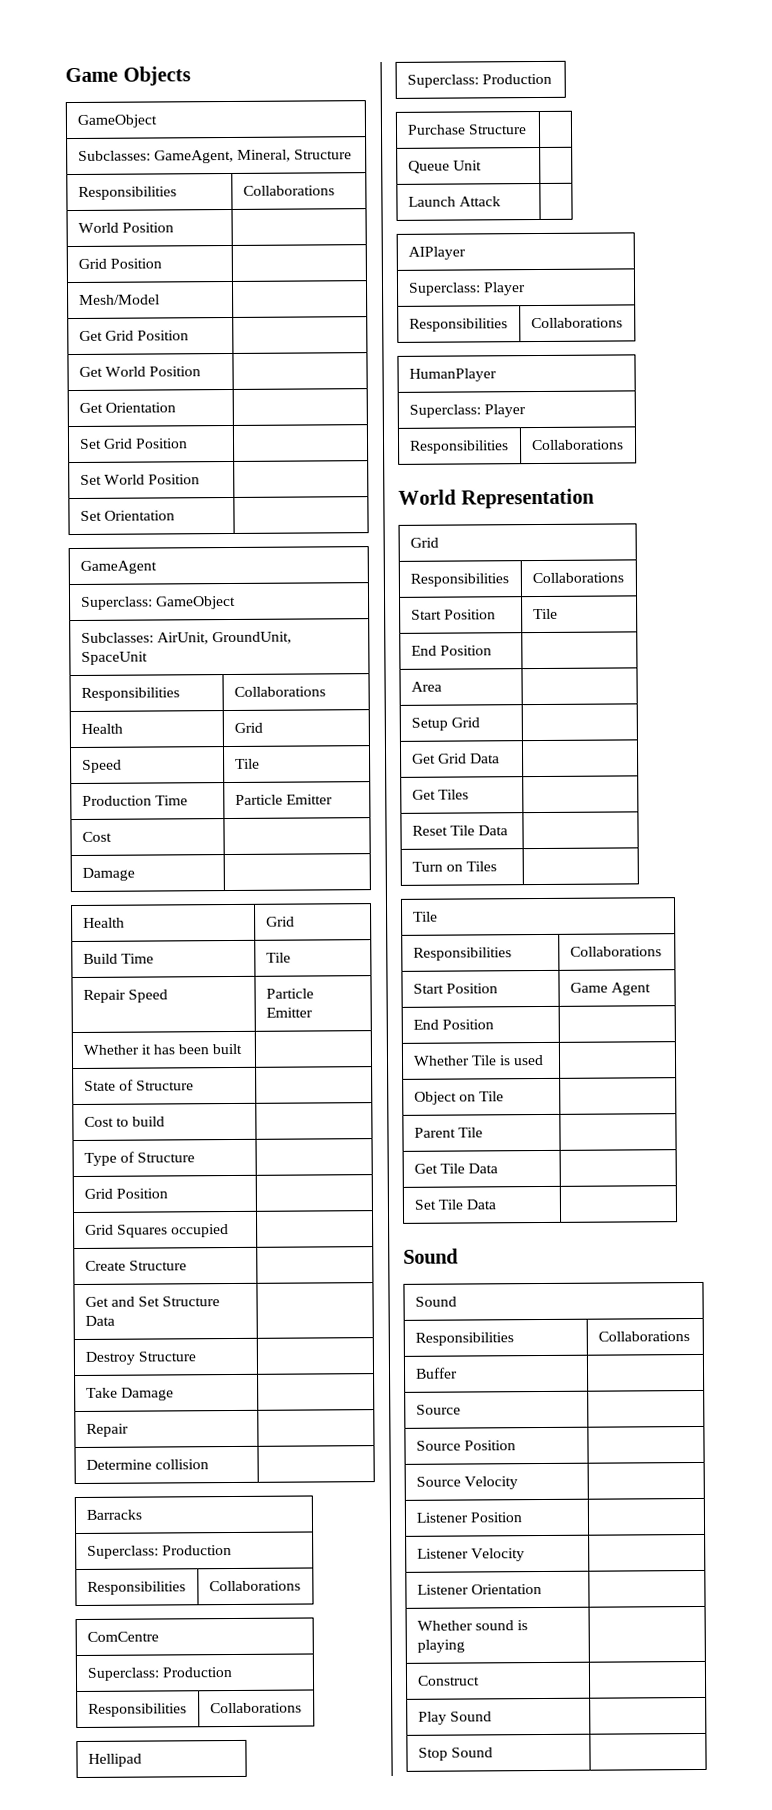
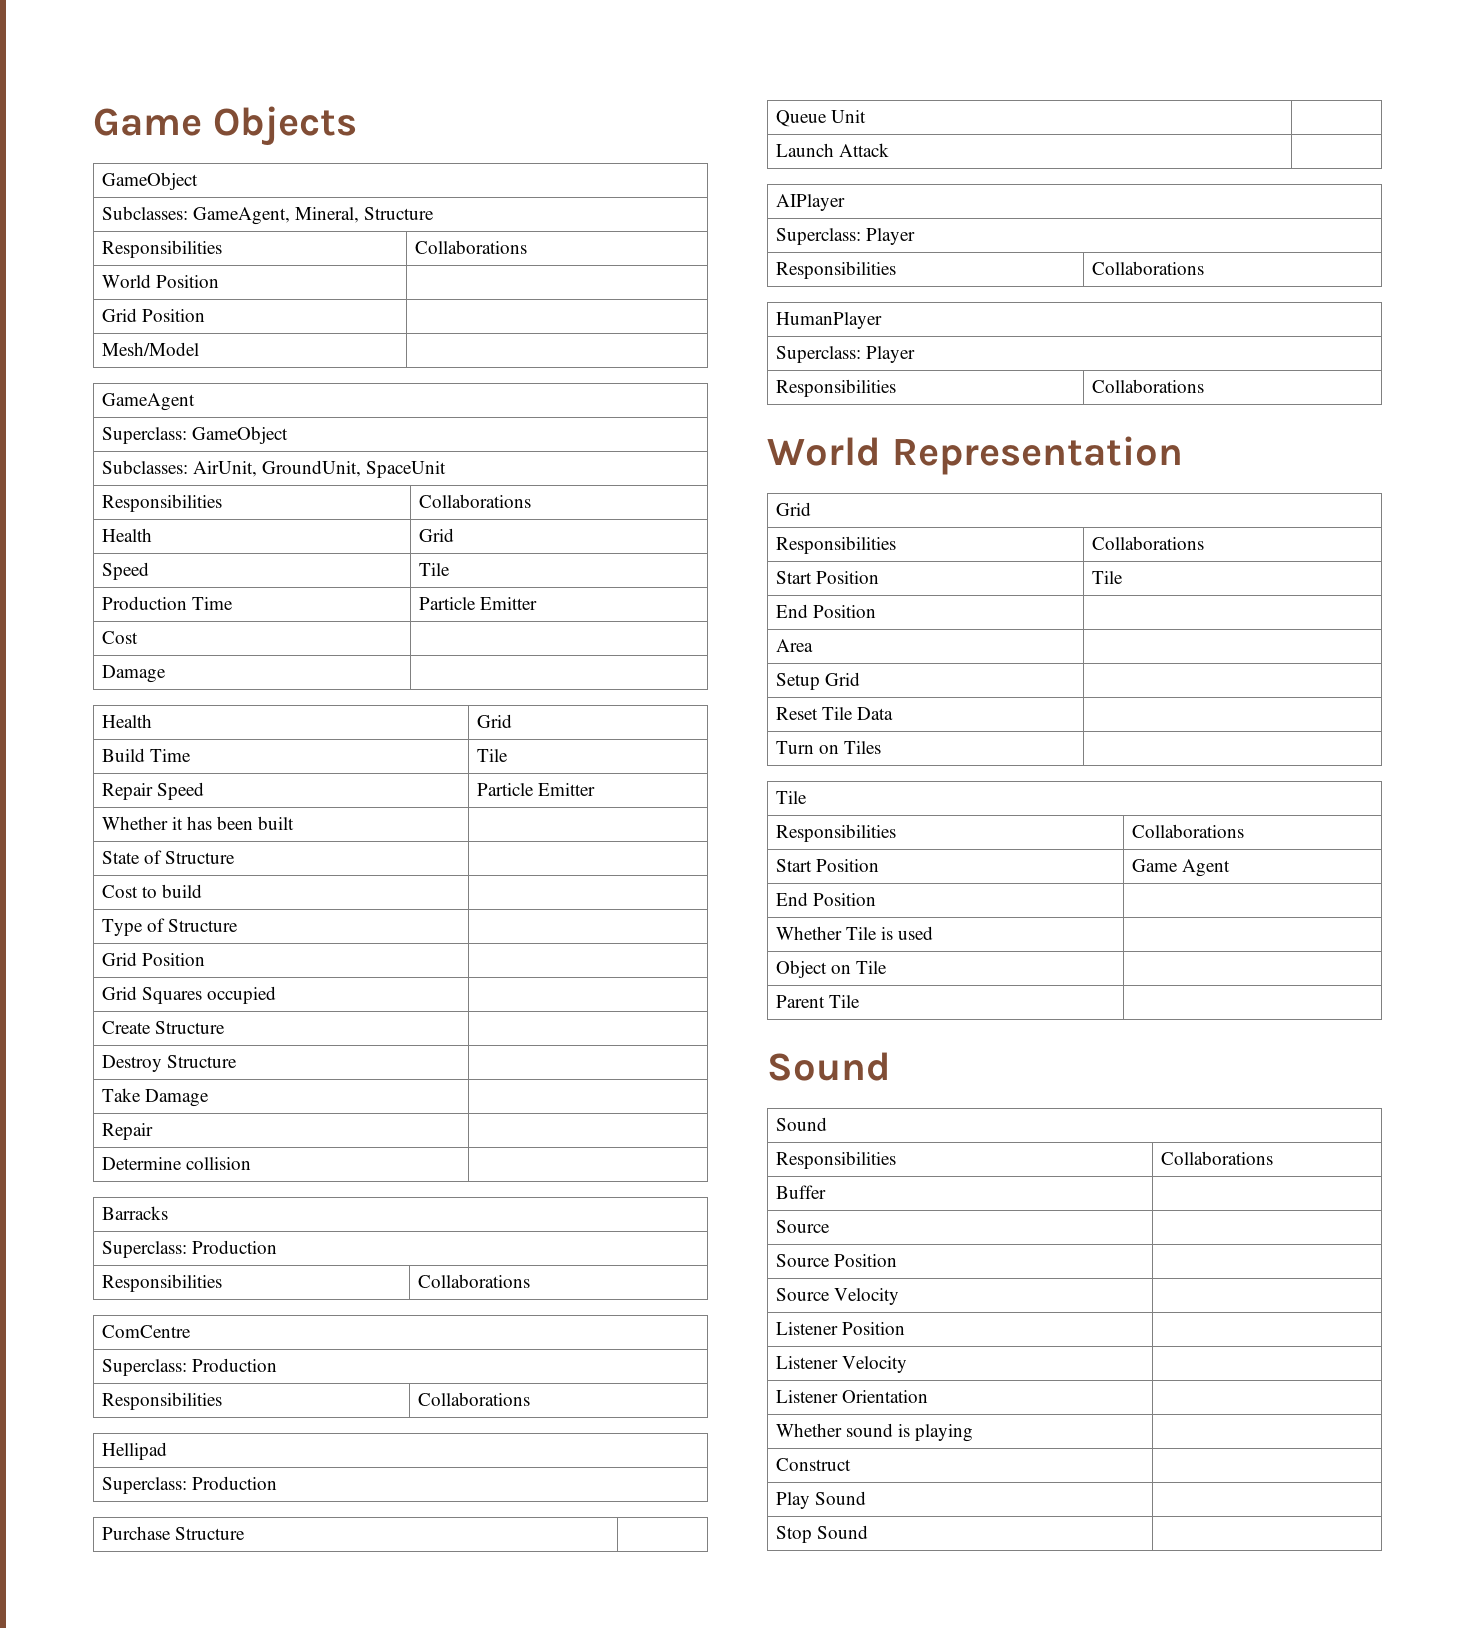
[78,330,190,341] [78,366,202,377] [78,402,176,413] [78,438,189,449] [79,474,201,485] [79,510,175,521] // Get Grid Position | // Get World Position | // Get Orientation | // Set Grid Position | // Set World Position | // Set Orientation | -> (199, 349) none
[84,1296,221,1307] [84,1315,115,1326] // Get and Set Structure Data | -> (225, 1027) none
[411,753,501,764] [411,789,469,800] // Get Grid Data | // Get Tiles | -> (860, 679) none
[413,1163,499,1174] [413,1199,497,1210] // Get Tile Data | // Set Tile Data | -> (860, 1001) none

